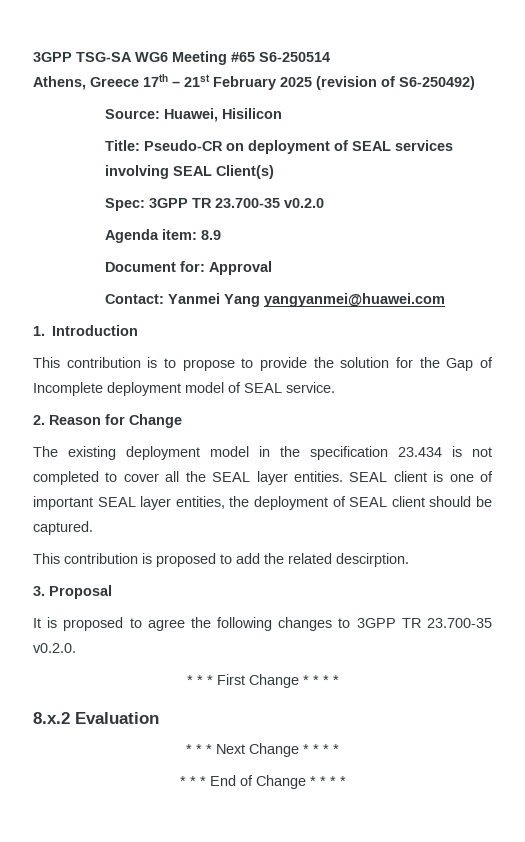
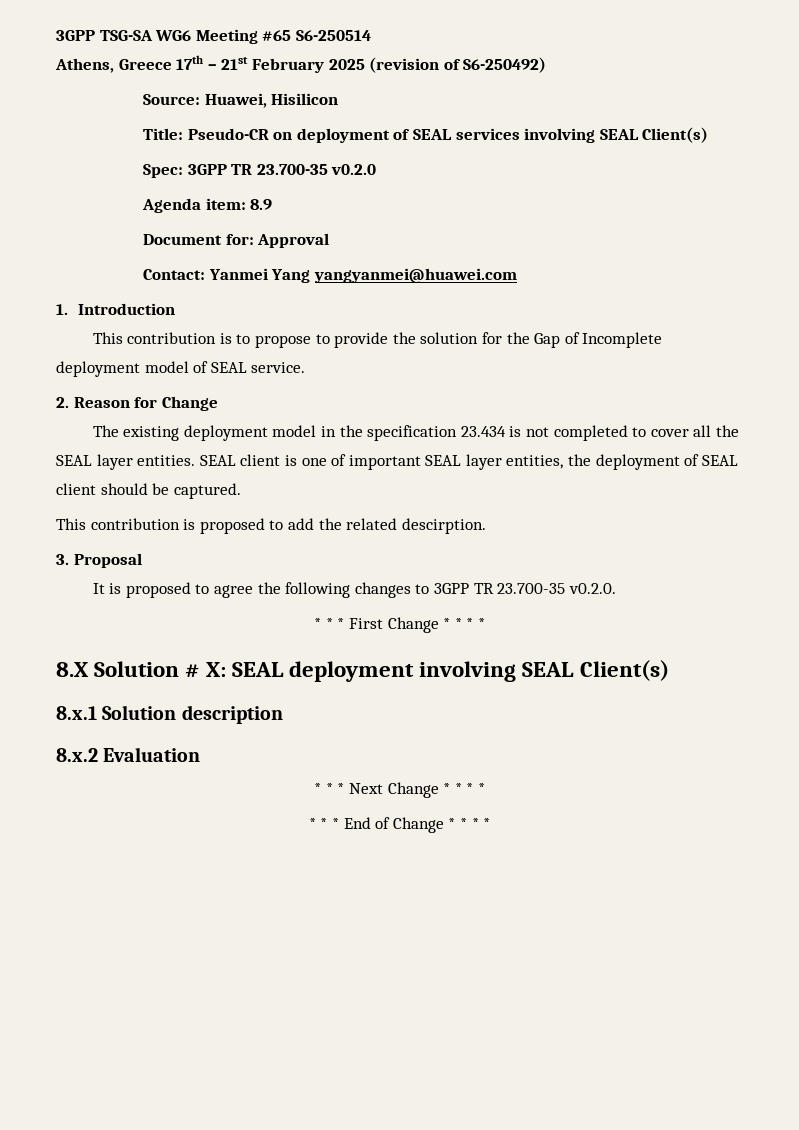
(339, 680) none -> [56,660,669,682] [56,705,283,724] // 8.X Solution # X: SEAL deployment involving SEAL Client(s) // 8.x.1 Solution description

